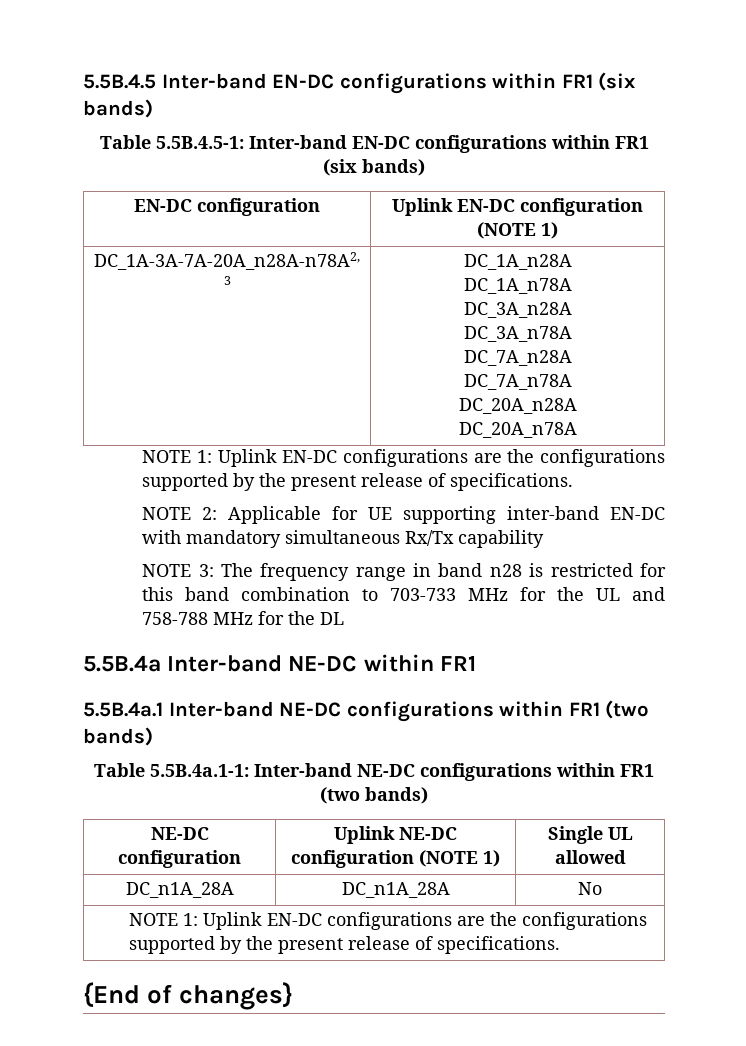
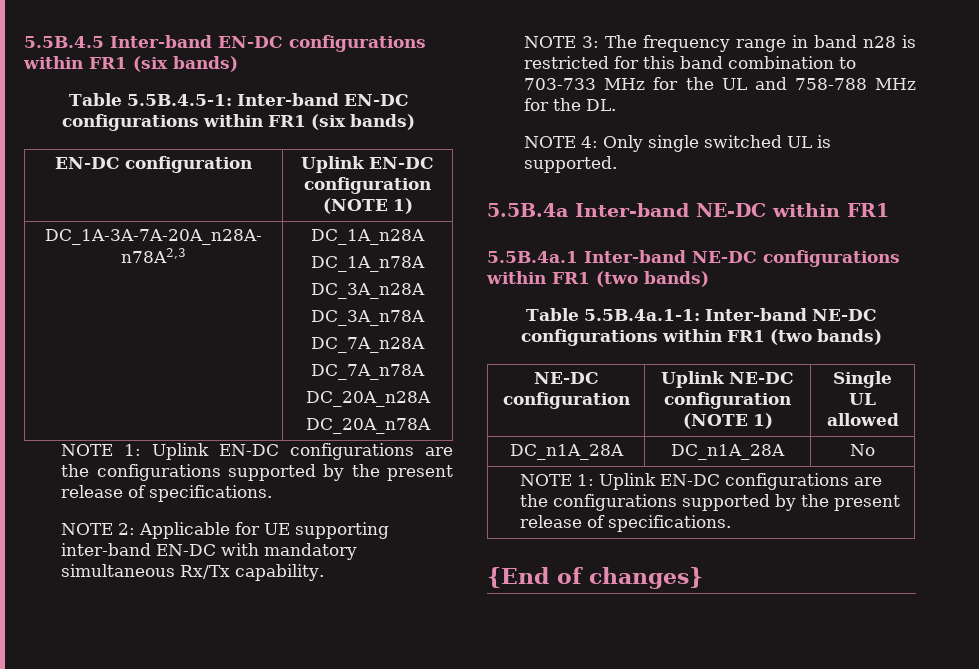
[458,530,545,548] capability -> [235,564,325,581] capability.
[320,612,345,625] DL -> [586,99,617,111] [524,135,832,152] [524,156,618,173] DL. // NOTE 4: Only single switched UL is supported.

